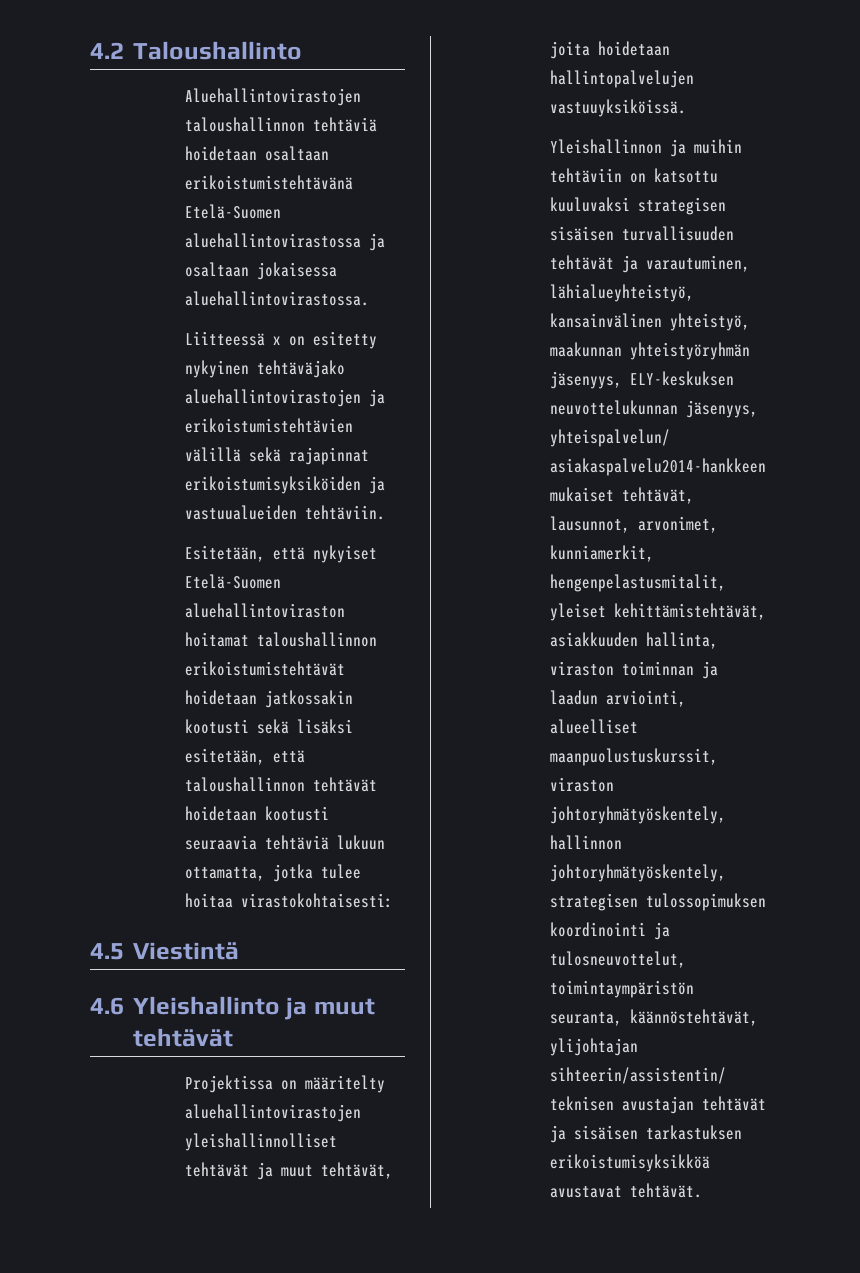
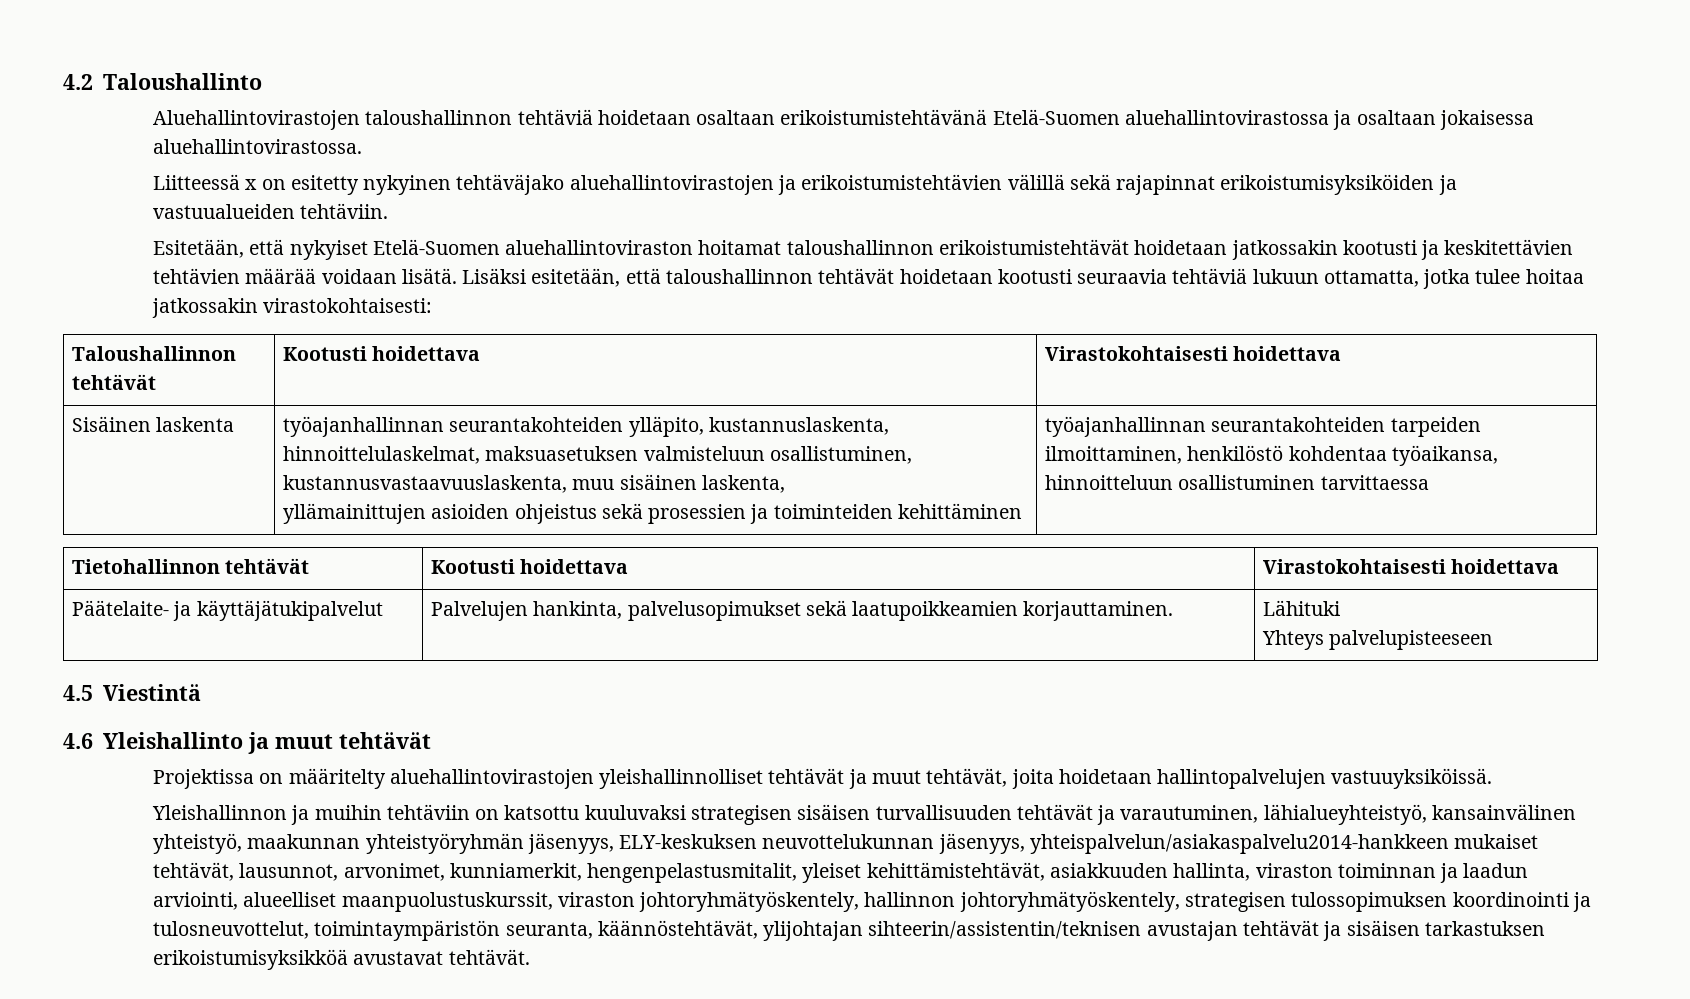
[256,719,353,734] sekä lisäksi -> [1421,239,1574,260] [153,268,527,284] ja keskitettävien tehtävien määrää voidaan lisätä. Lisäksi
(233, 900) none -> [152,298,259,318] jatkossakin
(393, 900) none -> [72,346,237,361] [72,374,157,390] [283,346,481,361] [1045,346,1342,361] [72,416,235,432] [283,416,889,437] [283,446,912,464] [283,474,785,493] [283,503,1022,524] [1045,416,1481,437] [1045,445,1498,466] [1045,475,1429,490] [72,558,310,574] [431,559,629,574] [1263,559,1560,574] [72,600,383,621] [431,600,1174,621] [1263,600,1341,616] [1262,630,1494,650] // Taloushallinnon tehtävät | Kootusti hoidettava | Virastokohtaisesti hoidettava // Sisäinen laskenta | työajanhallinnan seurantakohteiden ylläpito, kustannuslaskenta, hinnoittelulaskelmat, maksuasetuksen valmisteluun osallistuminen, kustannusvastaavuuslaskenta, muu sisäinen laskenta, // yllämainittujen asioiden ohjeistus sekä prosessien ja toiminteiden kehittäminen | työajanhallinnan seurantakohteiden tarpeiden ilmoittaminen, henkilöstö kohdentaa työaikansa, hinnoitteluun osallistuminen tarvittaessa // Tietohallinnon tehtävät | Kootusti hoidettava | Virastokohtaisesti hoidettava // Päätelaite- ja käyttäjätukipalvelut | Palvelujen hankinta, palvelusopimukset sekä laatupoikkeamien korjauttaminen. | Lähituki // Yhteys palvelupisteeseen

